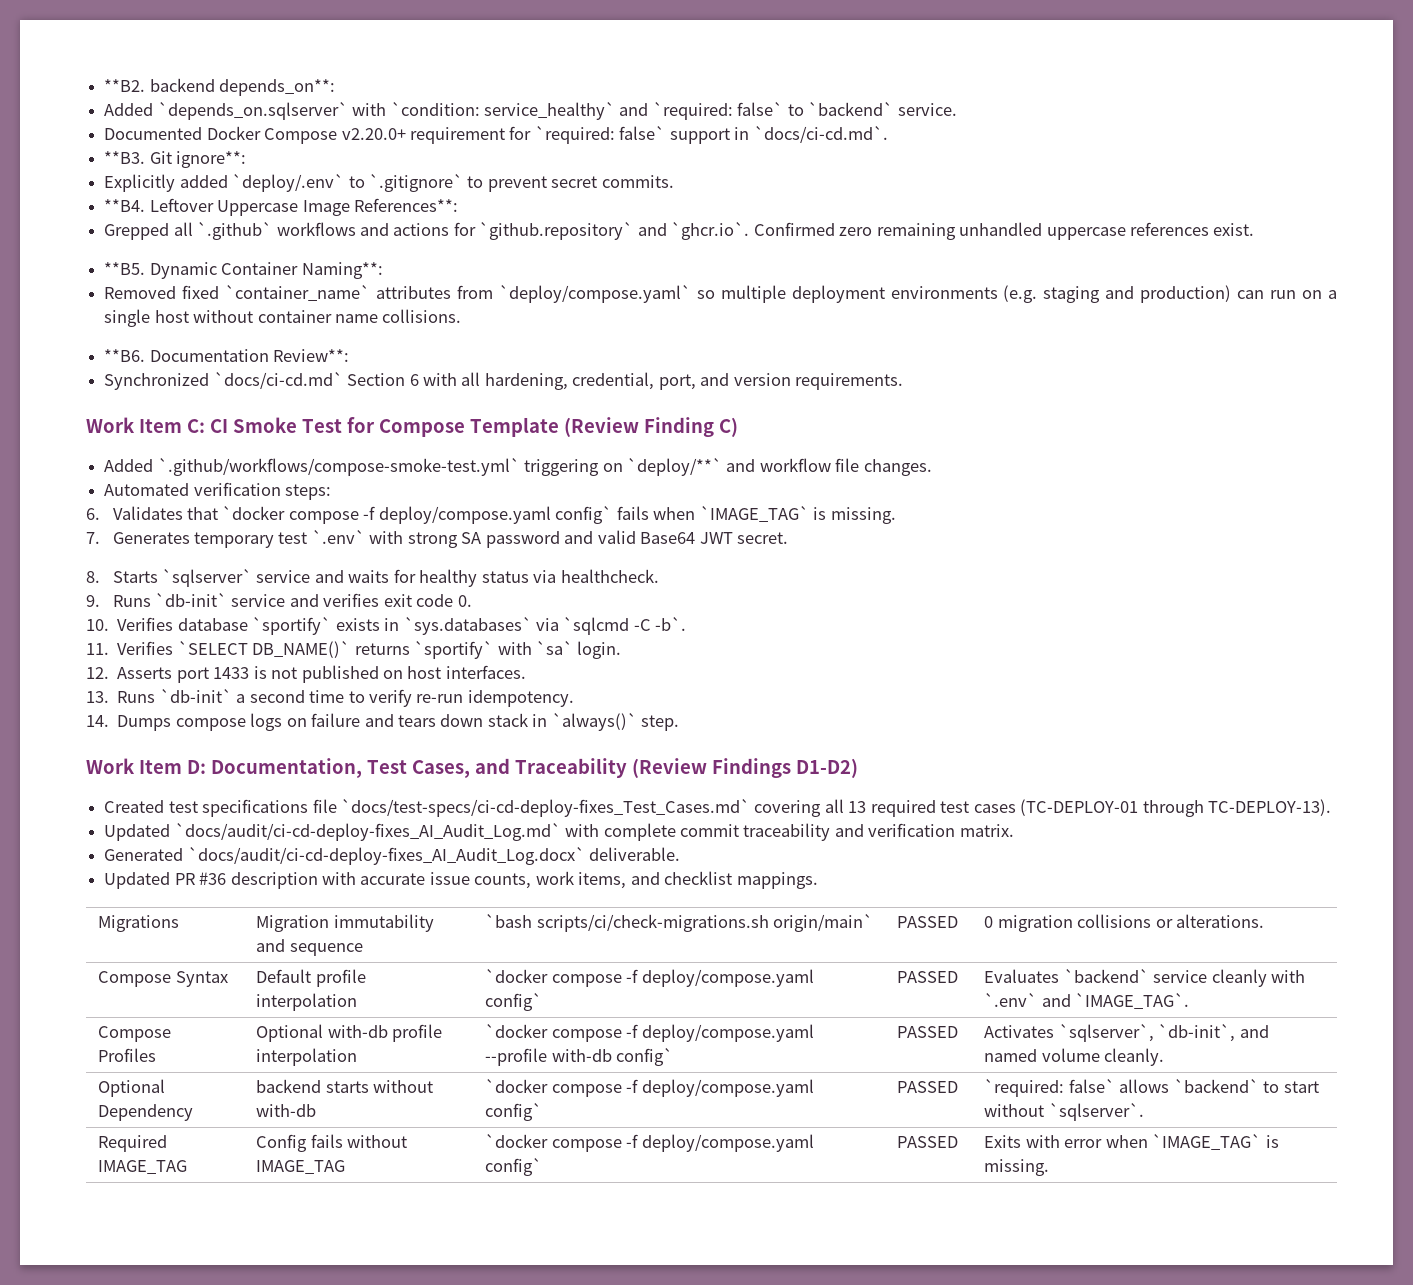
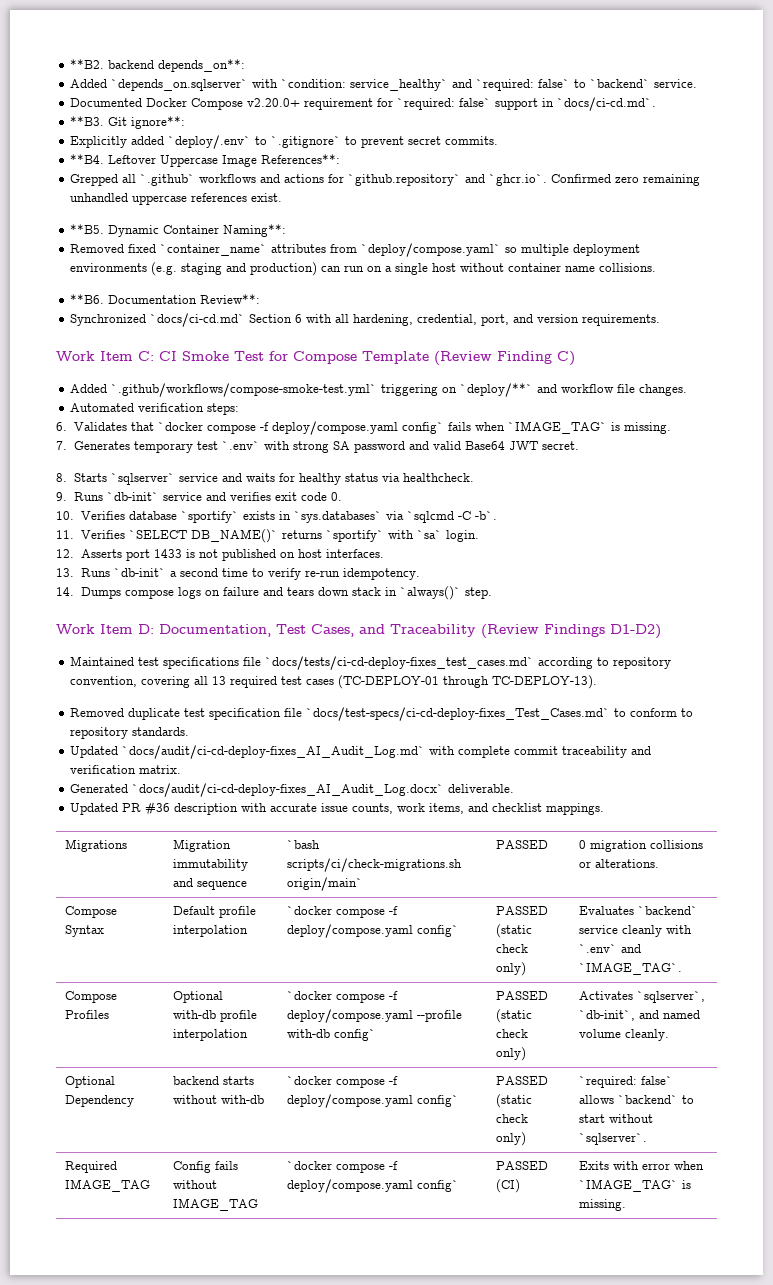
[104,800,165,813] Created -> [70,656,135,666] Maintained
[340,799,750,817] `docs/test-specs/ci-cd-deploy-fixes_Test_Cases.md` -> [265,656,672,670] [70,676,138,687] `docs/tests/ci-cd-deploy-fixes_test_cases.md` according to repository convention,
(1332, 807) none -> [70,707,694,721] [70,727,190,739] // Removed duplicate test specification file `docs/test-specs/ci-cd-deploy-fixes_Test_Cases.md` to conform to repository standards.
(959, 977) none -> [496,924,533,938] [496,944,529,953] [496,962,527,976] (static check only)
(959, 1032) none -> [496,1009,533,1023] [496,1029,529,1038] [496,1047,527,1061] (static check only)
(959, 1087) none -> [496,1094,533,1108] [496,1114,529,1123] [496,1132,527,1146] (static check only)
(959, 1142) none -> [496,1179,521,1193] (CI)

